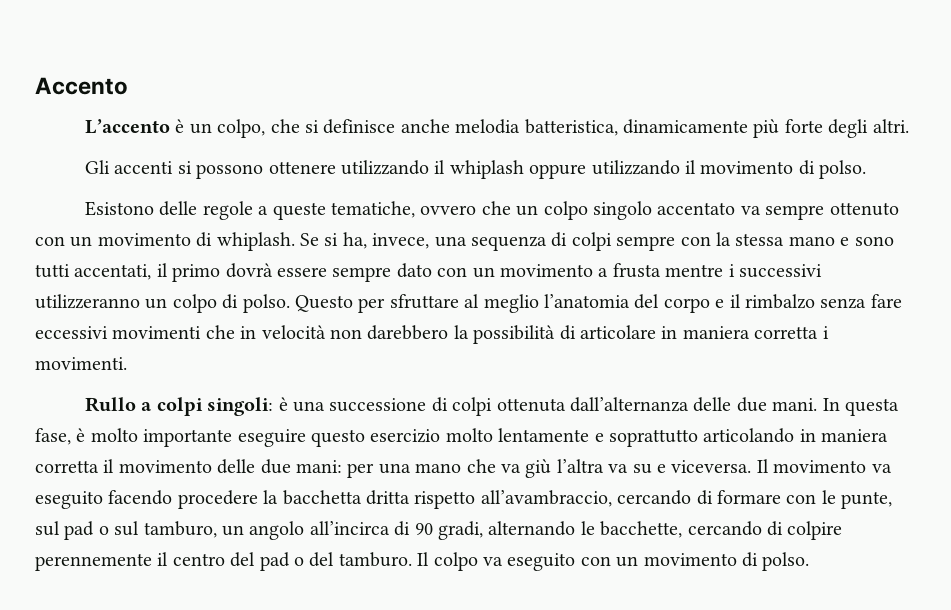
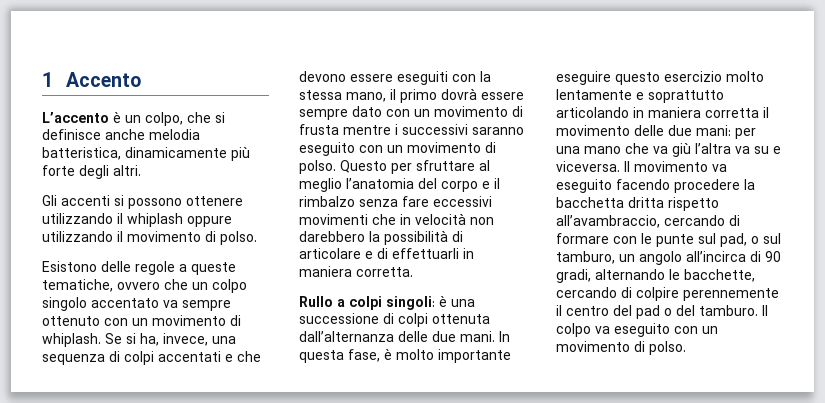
(35, 86) none -> [42,72,53,87] 1
[616,232,894,251] [35,264,152,280] sempre con la stessa mano e sono tutti accentati, -> [158,351,261,362] [299,71,491,85] [299,90,386,102] accentati e che devono essere eseguiti con la stessa mano,
[598,268,609,277] a -> [512,106,523,117] di
[35,294,217,313] utilizzeranno un colpo -> [472,127,524,135] [299,142,481,156] saranno eseguito con un movimento
[661,326,829,339] [35,357,127,370] in maniera corretta i movimenti. -> [365,248,474,259] [299,266,413,277] e di effettuarli in maniera corretta.
[841,491,893,509] [35,521,95,540] punte, sul pad -> [656,233,747,247] punte sul pad,

